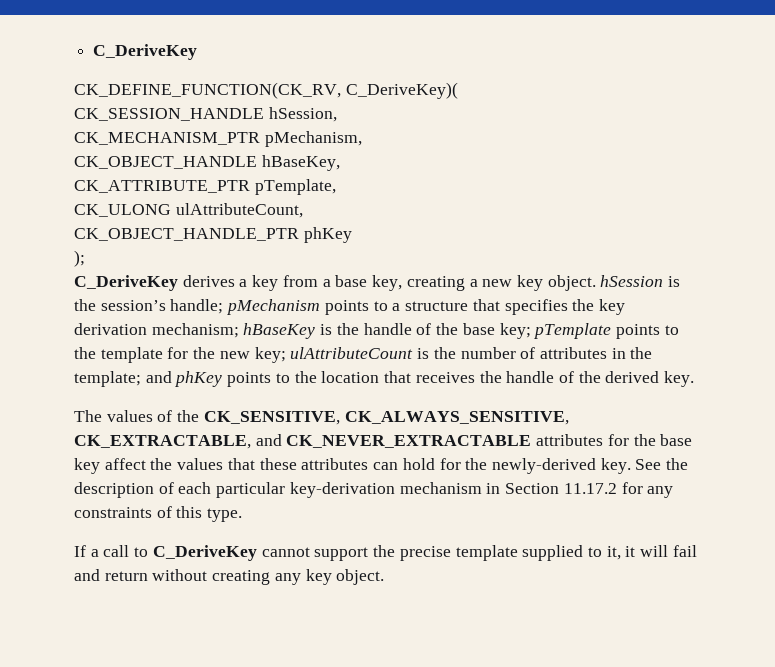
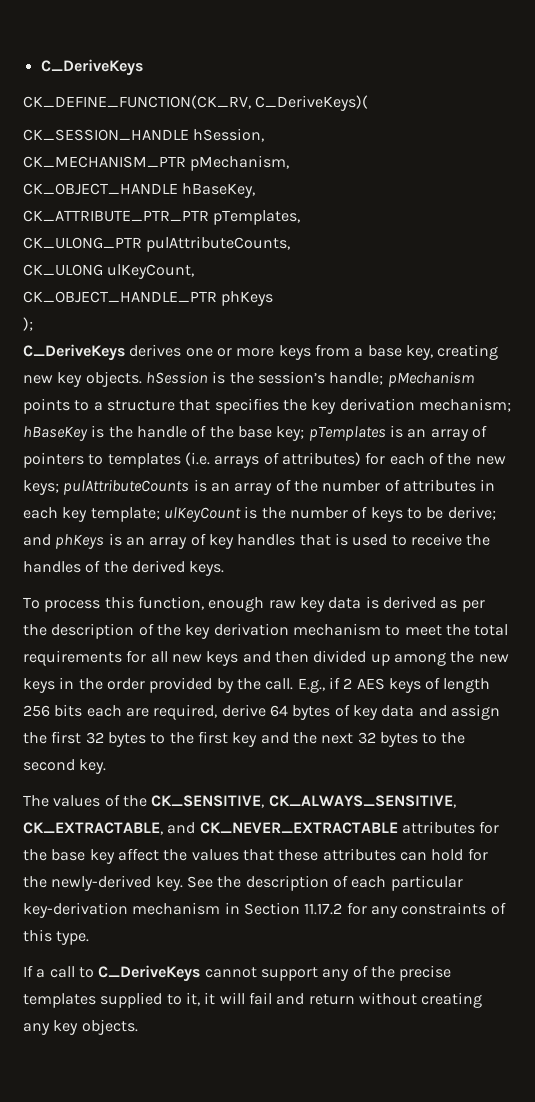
[93,44,198,60] C_DeriveKey -> [40,59,143,76] C_DeriveKeys
[345,82,458,99] C_DeriveKey)( -> [255,95,369,111] C_DeriveKeys)(
[74,179,336,195] CK_ATTRIBUTE_PTR pTemplate, -> [23,210,301,225] [23,236,291,252] CK_ATTRIBUTE_PTR_PTR pTemplates, // CK_ULONG_PTR pulAttributeCounts,
[175,203,303,218] ulAttributeCount, -> [107,264,195,279] ulKeyCount,
[303,227,352,243] phKey -> [221,291,274,306] phKeys
[74,275,279,291] C_DeriveKey derives a key -> [23,344,311,361] C_DeriveKeys derives one or more keys
[469,279,478,287] a -> (499, 352) none
[547,275,596,291] object. -> [85,371,142,387] objects.
[533,323,679,339] [74,347,430,363] pTemplate points to the template for the new key; ulAttributeCount is -> [308,425,487,441] [23,452,506,468] [23,479,291,495] pTemplates is an array of pointers to templates (i.e. arrays of attributes) for each of the new keys; pulAttributeCounts is an array of
[630,347,653,359] [74,371,660,387] the template; and phKey points to the location that receives the handle of the derived -> [23,506,496,522] [23,533,491,549] [23,560,225,576] [23,596,485,612] [23,623,509,639] [23,650,509,666] [23,677,491,693] [23,704,500,720] [23,731,466,747] [23,759,75,771] each key template; ulKeyCount is the number of keys to be derive; and phKeys is an array of key handles that is used to receive the handles of the derived keys. // To process this function, enough raw key data is derived as per the description of the key derivation mechanism to meet the total requirements for all new keys and then divided up among the new keys in the order provided by the call. E.g., if 2 AES keys of length 256 bits each are required, derive 64 bytes of key data and assign the first 32 bytes to the first key and the next 32 bytes to the second
[152,545,257,561] C_DeriveKey -> [98,965,201,982] C_DeriveKeys
(369, 554) none -> [322,965,368,981] any of
[455,545,518,561] template -> [23,993,96,1008] templates
[336,569,385,585] object. -> [81,1019,138,1035] objects.

